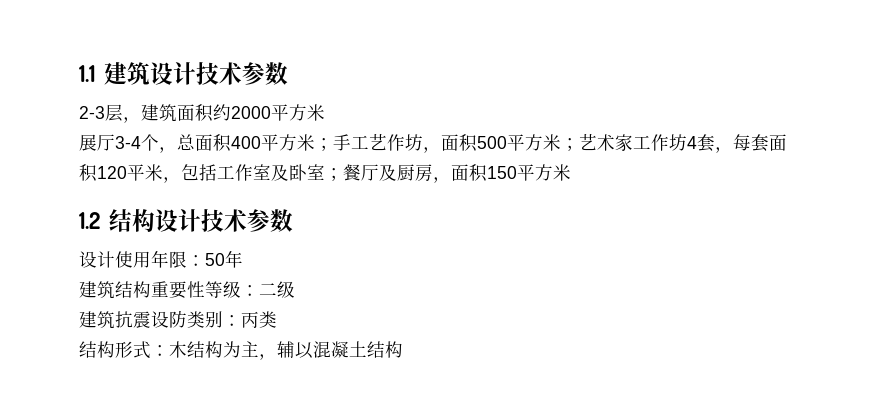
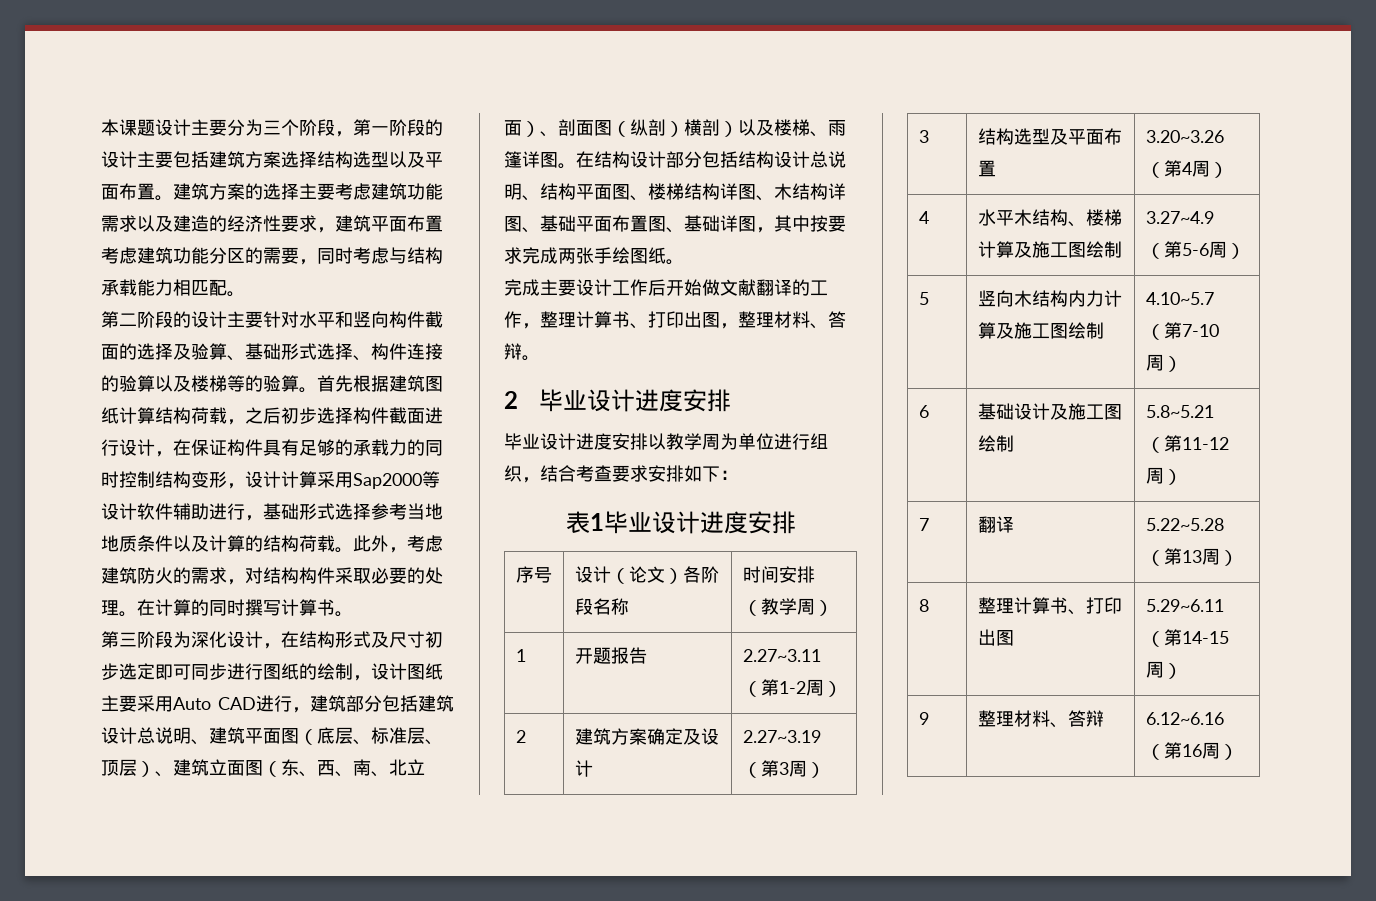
[79,62,288,85] [79,104,325,123] [79,134,787,153] [79,164,571,183] [79,209,293,232] [79,250,243,268] [79,281,295,299] [79,310,277,329] [79,341,403,360] 1.1建筑设计技术参数 // 2-3层，建筑面积约2000平方米 // 展厅3-4个，总面积400平方米；手工艺作坊，面积500平方米；艺术家工作坊4套，每套面积120平米，包括工作室及卧室；餐厅及厨房，面积150平方米 // 1.2结构设计技术参数 // 设计使用年限：50年 // 建筑结构重要性等级：二级 // 建筑抗震设防类别：丙类 // 结构形式：木结构为主，辅以混凝土结构 -> [101,119,443,137] [101,151,443,168] [101,183,443,201] [101,215,443,233] [101,247,443,265] [101,279,245,297] [101,311,443,328] [101,343,443,361] [101,375,443,393] [101,407,443,425] [101,439,443,457] [101,471,440,489] [101,503,443,521] [101,535,443,553] [101,567,443,585] [101,599,353,617] [101,631,443,649] [101,663,443,681] [101,695,454,713] [101,727,443,745] [101,759,425,777] [504,119,846,137] [504,151,846,169] [504,183,846,201] [504,215,846,233] [504,247,684,265] [504,279,828,296] [504,311,846,329] [504,343,540,361] [504,389,732,412] [504,433,828,450] [504,465,738,483] [565,511,796,534] [515,566,552,583] [574,566,719,584] [574,598,629,615] [742,566,815,583] [742,598,833,616] [515,649,526,662] [574,647,647,664] [742,649,821,662] [742,679,842,697] [515,730,526,743] [574,728,719,745] [574,760,593,777] [742,730,821,743] [742,760,825,778] [918,130,929,143] [977,128,1122,145] [977,160,996,177] [1145,130,1224,143] [1145,160,1228,178] [918,211,929,224] [977,209,1122,227] [977,241,1122,258] [1145,211,1214,224] [1145,241,1245,259] [918,292,929,305] [977,290,1122,307] [977,322,1104,339] [1145,292,1214,305] [1145,322,1219,340] [1145,354,1182,372] [918,405,929,418] [977,403,1122,420] [977,435,1014,452] [1145,405,1214,418] [1145,435,1229,453] [1145,467,1182,485] [918,518,929,531] [977,516,1014,533] [1145,518,1224,531] [1145,548,1238,566] [918,599,929,612] [977,597,1122,615] [977,629,1014,646] [1145,599,1224,612] [1145,629,1229,647] [1145,661,1182,679] [918,712,929,725] [977,710,1104,728] [1145,712,1224,725] [1145,742,1238,760] 本课题设计主要分为三个阶段，第一阶段的设计主要包括建筑方案选择结构选型以及平面布置。建筑方案的选择主要考虑建筑功能需求以及建造的经济性要求，建筑平面布置考虑建筑功能分区的需要，同时考虑与结构承载能力相匹配。 // 第二阶段的设计主要针对水平和竖向构件截面的选择及验算、基础形式选择、构件连接的验算以及楼梯等的验算。首先根据建筑图纸计算结构荷载，之后初步选择构件截面进行设计，在保证构件具有足够的承载力的同时控制结构变形，设计计算采用Sap2000等设计软件辅助进行，基础形式选择参考当地地质条件以及计算的结构荷载。此外，考虑建筑防火的需求，对结构构件采取必要的处理。在计算的同时撰写计算书。 // 第三阶段为深化设计，在结构形式及尺寸初步选定即可同步进行图纸的绘制，设计图纸主要采用Auto CAD进行，建筑部分包括建筑设计总说明、建筑平面图（底层、标准层、顶层）、建筑立面图（东、西、南、北立面）、剖面图（纵剖）横剖）以及楼梯、雨篷详图。在结构设计部分包括结构设计总说明、结构平面图、楼梯结构详图、木结构详图、基础平面布置图、基础详图，其中按要求完成两张手绘图纸。 // 完成主要设计工作后开始做文献翻译的工作，整理计算书、打印出图，整理材料、答辩。 // 2毕业设计进度安排 // 毕业设计进度安排以教学周为单位进行组织，结合考查要求安排如下： // 表1毕业设计进度安排 // 序号 | 设计（论文）各阶段名称 | 时间安排（教学周） // 1 | 开题报告 | 2.27~3.11（第1-2周） // 2 | 建筑方案确定及设计 | 2.27~3.19（第3周） // 3 | 结构选型及平面布置 | 3.20~3.26（第4周） // 4 | 水平木结构、楼梯计算及施工图绘制 | 3.27~4.9（第5-6周） // 5 | 竖向木结构内力计算及施工图绘制 | 4.10~5.7（第7-10周） // 6 | 基础设计及施工图绘制 | 5.8~5.21（第11-12周） // 7 | 翻译 | 5.22~5.28（第13周） // 8 | 整理计算书、打印出图 | 5.29~6.11（第14-15周） // 9 | 整理材料、答辩 | 6.12~6.16（第16周）

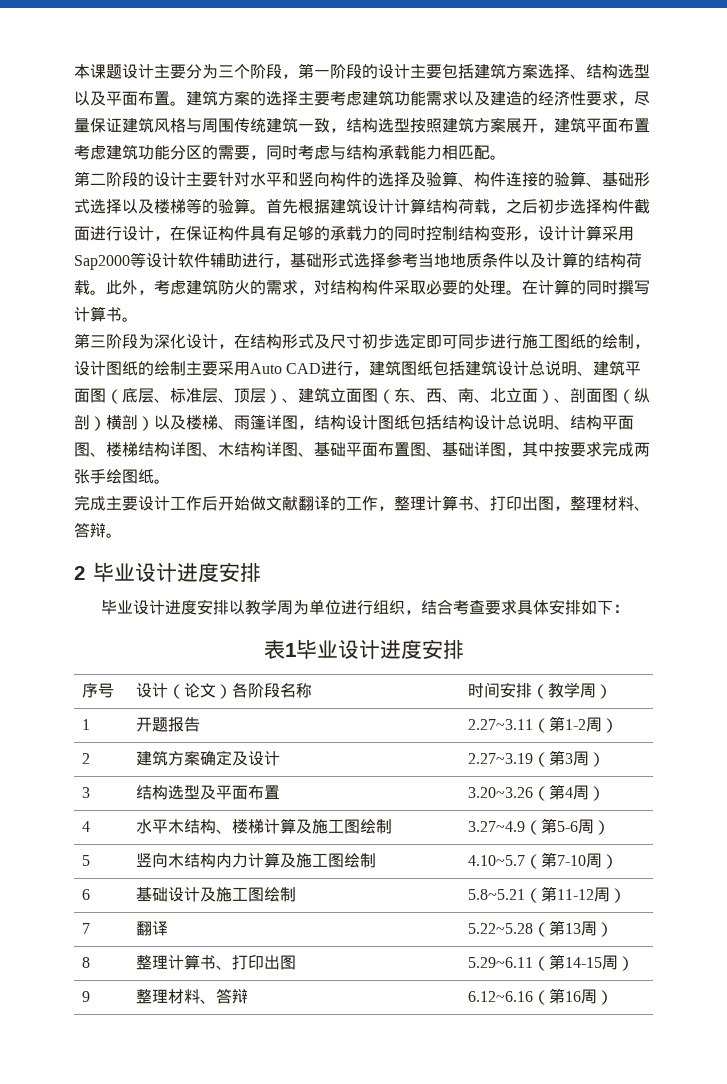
(317, 159) none -> [570,74,586,79] 、
(335, 230) none -> [634,91,650,106] [74,117,554,133] 尽量保证建筑风格与周围传统建筑一致，结构选型按照建筑方案展开，
[425,311,443,328] [101,344,119,360] 截面 -> (362, 179) none
[245,343,443,361] [101,375,155,392] 基础形式选择、构件连接的验算 -> [474,171,650,187] [74,199,122,214] 构件连接的验算、基础形式选择
[425,376,443,392] [101,407,119,424] 图纸 -> [362,199,394,214] 设计
(263, 671) none -> [522,334,554,349] 施工
(443, 671) none -> [138,361,186,376] 的绘制
[346,695,382,712] 部分 -> [401,361,434,376] 图纸
[558,151,702,169] 。在结构设计部分 -> [298,415,410,430] ，结构设计图纸
(648, 473) none -> [516,600,549,615] 具体

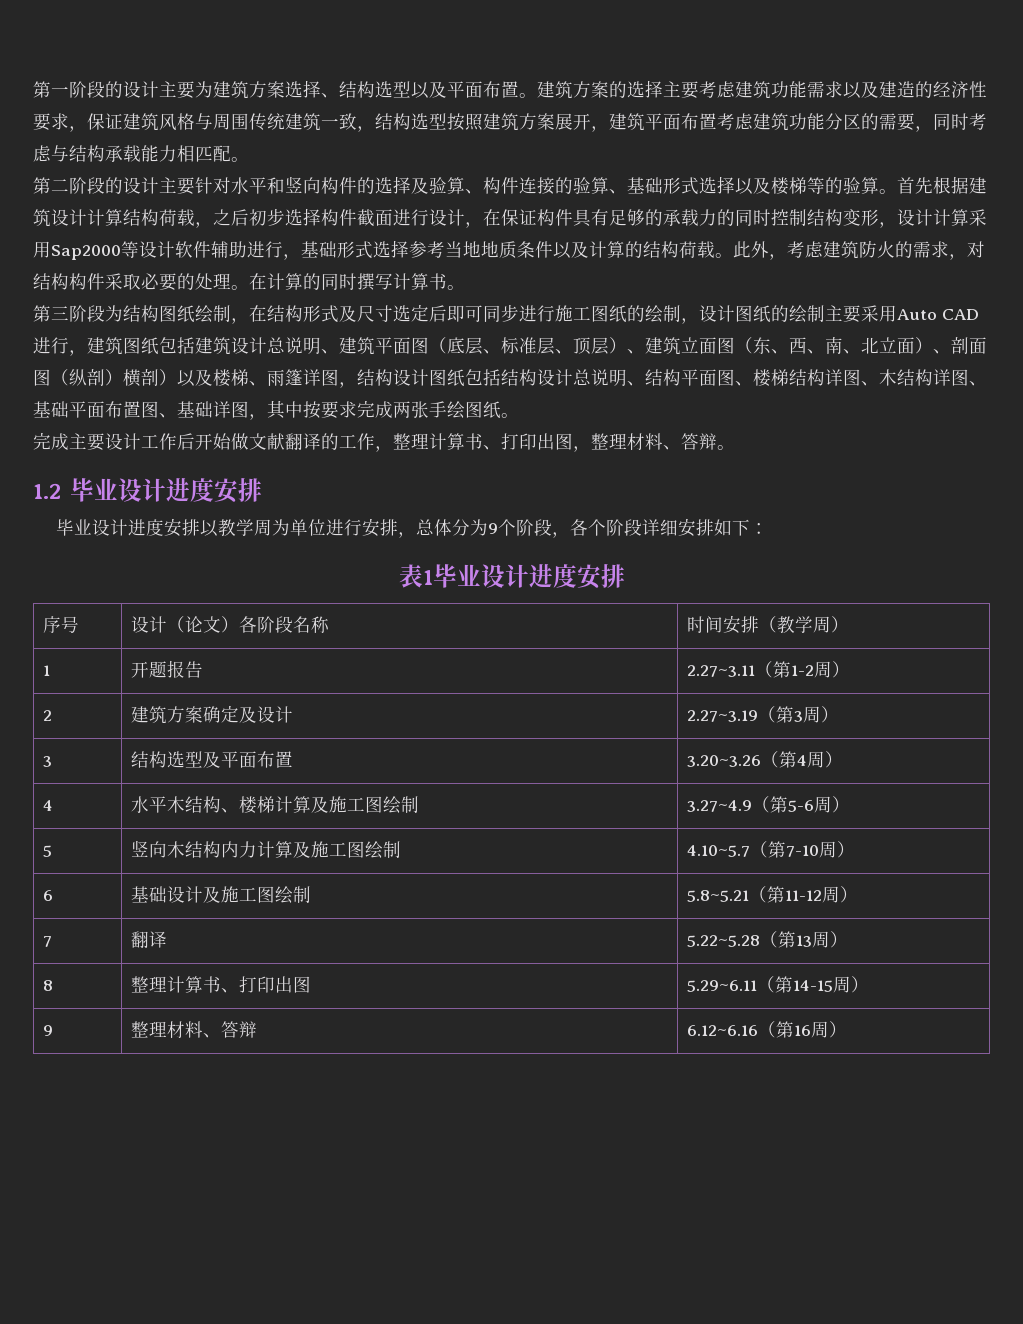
[74,64,298,79] 本课题设计主要分为三个阶段， -> (33, 89) none
[442,63,474,79] 包括 -> [195,81,213,98] 为
[634,91,650,106] [74,118,90,133] 尽量 -> (87, 129) none
[154,334,218,349] 深化设计 -> [123,305,231,323] 结构图纸绘制
[362,333,426,349] 初步选定 -> [393,304,447,322] 选定后
[74,566,85,580] 2 -> [33,483,61,499] 1.2
[372,599,549,615] 组织，结合考查要求具体 -> [362,518,679,538] 安排，总体分为9个阶段，各个阶段详细

